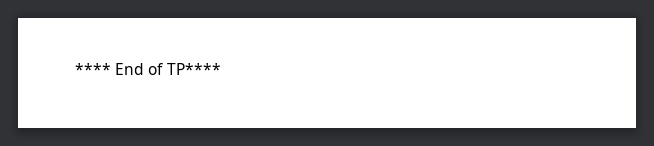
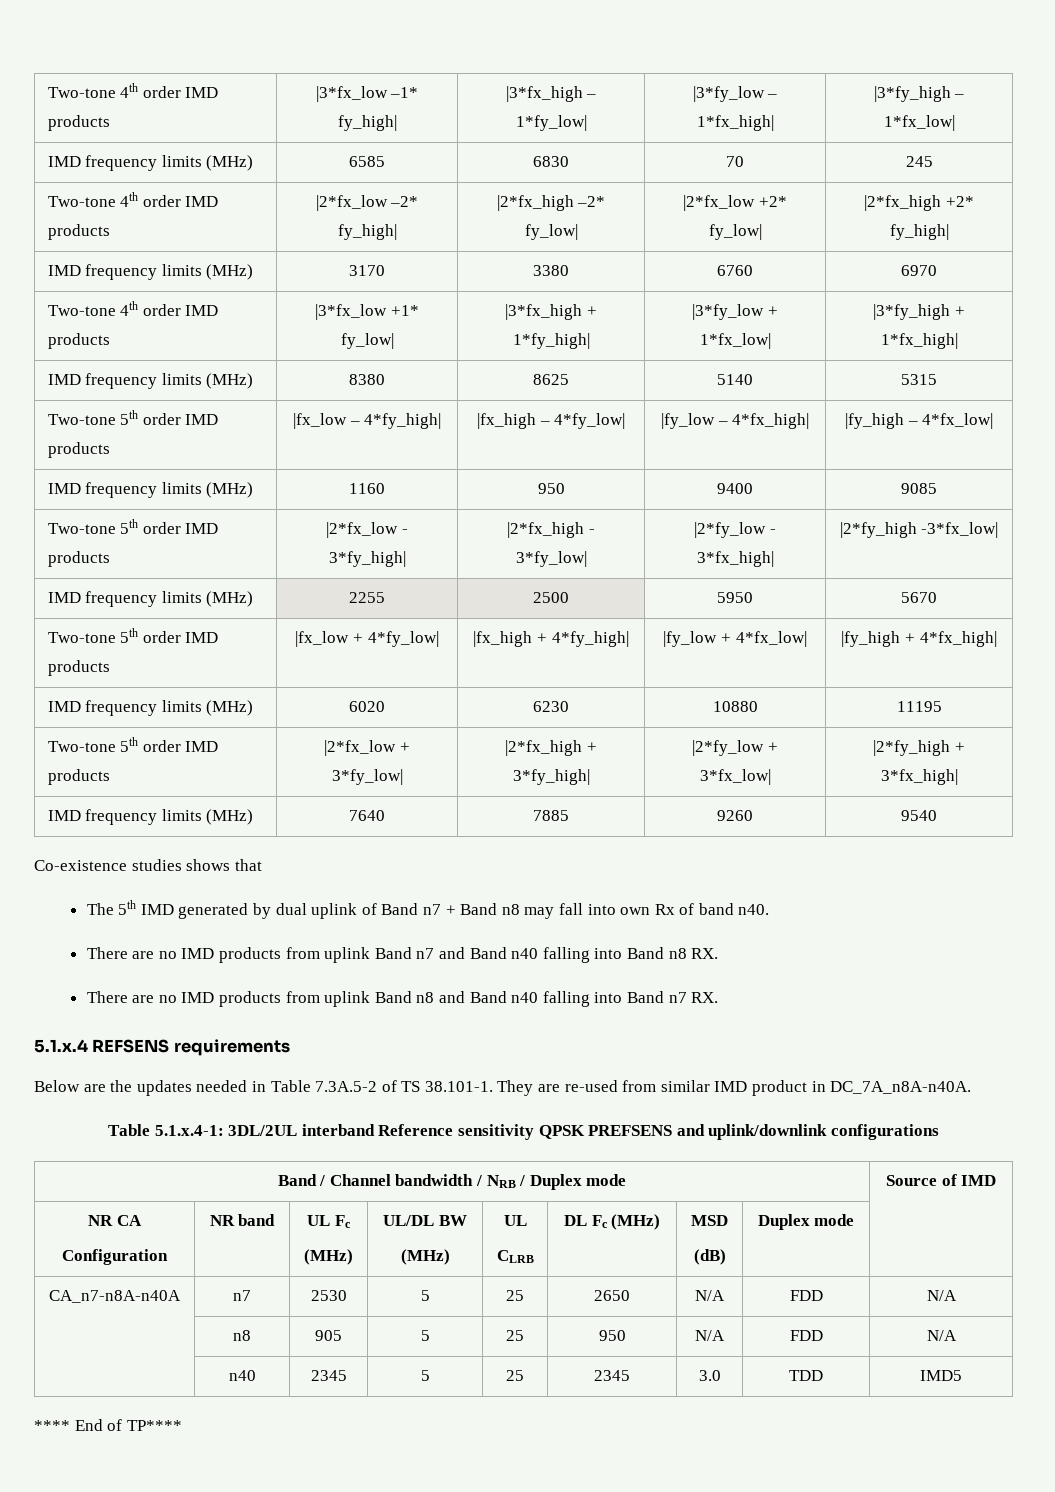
(75, 69) none -> [47,83,219,98] [47,115,110,131] [315,86,419,102] [337,115,397,131] [505,86,597,102] [515,115,587,131] [692,86,778,102] [696,115,774,131] [873,86,965,102] [883,115,955,131] [47,155,254,171] [349,156,385,167] [533,156,569,167] [726,156,744,167] [905,156,933,167] [47,192,219,207] [47,224,110,240] [315,195,419,211] [337,224,397,240] [496,195,606,211] [524,224,578,240] [683,195,787,211] [708,224,762,240] [864,195,974,211] [889,224,949,240] [47,264,254,280] [349,265,385,276] [533,265,569,276] [717,265,753,276] [901,265,937,276] [47,301,219,316] [47,333,110,349] [315,304,419,320] [340,333,394,349] [505,304,597,320] [512,333,590,349] [692,304,778,320] [699,333,771,349] [873,304,965,320] [880,333,958,349] [47,373,254,389] [349,374,385,385] [533,374,569,385] [717,374,753,385] [901,374,937,385] [47,410,219,425] [47,442,110,458] [292,413,442,429] [476,413,626,429] [660,413,810,429] [844,413,994,429] [47,482,254,498] [349,483,385,494] [537,483,565,494] [717,483,753,494] [901,483,937,494] [47,519,219,534] [47,551,110,567] [326,522,408,538] [328,551,406,567] [507,522,595,538] [515,551,587,567] [694,522,776,538] [696,551,774,567] [839,522,999,538] [47,591,254,607] [349,592,385,603] [533,592,569,603] [717,592,753,603] [901,592,937,603] [47,628,219,643] [47,660,110,676] [295,631,439,647] [473,631,629,647] [663,631,807,647] [841,631,997,647] [47,700,254,716] [349,701,385,712] [533,701,569,712] [712,701,758,712] [896,701,942,712] [47,737,219,752] [47,769,110,785] [324,740,410,756] [331,769,403,785] [505,740,597,756] [512,769,590,785] [692,740,778,756] [699,769,771,785] [873,740,965,756] [880,769,958,785] [47,809,254,825] [349,810,385,821] [533,810,569,821] [717,810,753,821] [901,810,937,821] [34,859,262,871] [86,900,770,919] [86,947,719,963] [86,991,719,1007] [34,1039,290,1056] [34,1080,972,1096] [108,1124,939,1140] [277,1174,627,1190] [885,1174,997,1186] [88,1215,142,1226] [62,1249,168,1265] [209,1214,276,1226] [307,1215,351,1228] [304,1249,353,1265] [383,1215,467,1226] [400,1249,450,1265] [503,1215,527,1226] [496,1250,534,1263] [563,1214,661,1230] [691,1215,728,1226] [693,1249,726,1265] [757,1214,855,1230] [49,1290,181,1303] [233,1290,251,1301] [310,1290,347,1301] [420,1290,430,1301] [506,1290,524,1301] [594,1290,630,1301] [695,1290,725,1301] [789,1290,823,1301] [926,1290,957,1301] [233,1330,251,1341] [315,1330,342,1341] [420,1330,430,1341] [506,1330,524,1341] [598,1330,626,1341] [695,1330,725,1341] [789,1330,823,1341] [926,1330,957,1341] [228,1370,256,1381] [310,1370,347,1381] [420,1370,430,1381] [506,1370,524,1381] [594,1370,630,1381] [698,1370,721,1381] [789,1370,823,1381] [920,1370,962,1381] Two-tone 4th order IMD products | |3*fx_low –1* fy_high| | |3*fx_high – 1*fy_low| | |3*fy_low – 1*fx_high| | |3*fy_high – 1*fx_low| // IMD frequency limits (MHz) | 6585 | 6830 | 70 | 245 // Two-tone 4th order IMD products | |2*fx_low –2* fy_high| | |2*fx_high –2* fy_low| | |2*fx_low +2* fy_low| | |2*fx_high +2* fy_high| // IMD frequency limits (MHz) | 3170 | 3380 | 6760 | 6970 // Two-tone 4th order IMD products | |3*fx_low +1* fy_low| | |3*fx_high + 1*fy_high| | |3*fy_low + 1*fx_low| | |3*fy_high + 1*fx_high| // IMD frequency limits (MHz) | 8380 | 8625 | 5140 | 5315 // Two-tone 5th order IMD products | |fx_low – 4*fy_high| | |fx_high – 4*fy_low| | |fy_low – 4*fx_high| | |fy_high – 4*fx_low| // IMD frequency limits (MHz) | 1160 | 950 | 9400 | 9085 // Two-tone 5th order IMD products | |2*fx_low - 3*fy_high| | |2*fx_high - 3*fy_low| | |2*fy_low - 3*fx_high| | |2*fy_high -3*fx_low| // IMD frequency limits (MHz) | 2255 | 2500 | 5950 | 5670 // Two-tone 5th order IMD products | |fx_low + 4*fy_low| | |fx_high + 4*fy_high| | |fy_low + 4*fx_low| | |fy_high + 4*fx_high| // IMD frequency limits (MHz) | 6020 | 6230 | 10880 | 11195 // Two-tone 5th order IMD products | |2*fx_low + 3*fy_low| | |2*fx_high + 3*fy_high| | |2*fy_low + 3*fx_low| | |2*fy_high + 3*fx_high| // IMD frequency limits (MHz) | 7640 | 7885 | 9260 | 9540 // Co-existence studies shows that // The 5th IMD generated by dual uplink of Band n7 + Band n8 may fall into own Rx of band n40. // There are no IMD products from uplink Band n7 and Band n40 falling into Band n8 RX. // There are no IMD products from uplink Band n8 and Band n40 falling into Band n7 RX. // 5.1.x.4 REFSENS requirements // Below are the updates needed in Table 7.3A.5-2 of TS 38.101-1. They are re-used from similar IMD product in DC_7A_n8A-n40A. // Table 5.1.x.4-1: 3DL/2UL interband Reference sensitivity QPSK PREFSENS and uplink/downlink configurations // Band / Channel bandwidth / NRB / Duplex mode | Source of IMD // NR CA // Configuration | NR band | UL Fc // (MHz) | UL/DL BW // (MHz) | UL // CLRB | DL Fc (MHz) | MSD // (dB) | Duplex mode | // CA_n7-n8A-n40A | n7 | 2530 | 5 | 25 | 2650 | N/A | FDD | N/A // | n8 | 905 | 5 | 25 | 950 | N/A | FDD | N/A // | n40 | 2345 | 5 | 25 | 2345 | 3.0 | TDD | IMD5 //

